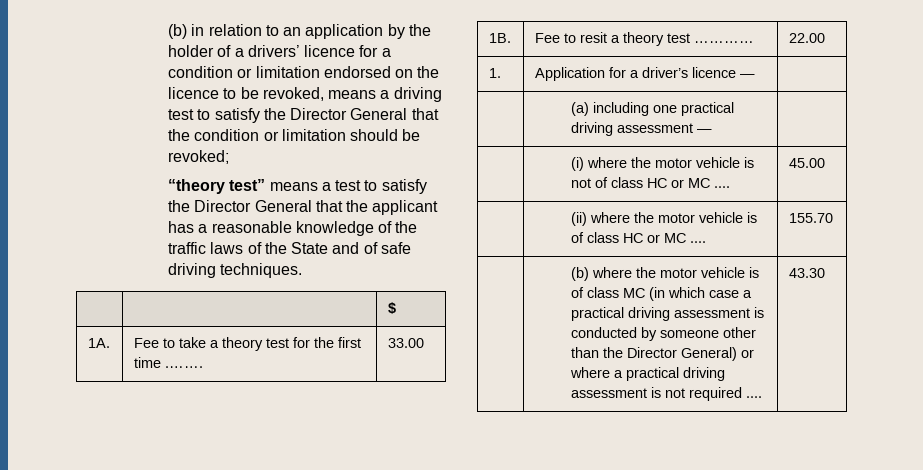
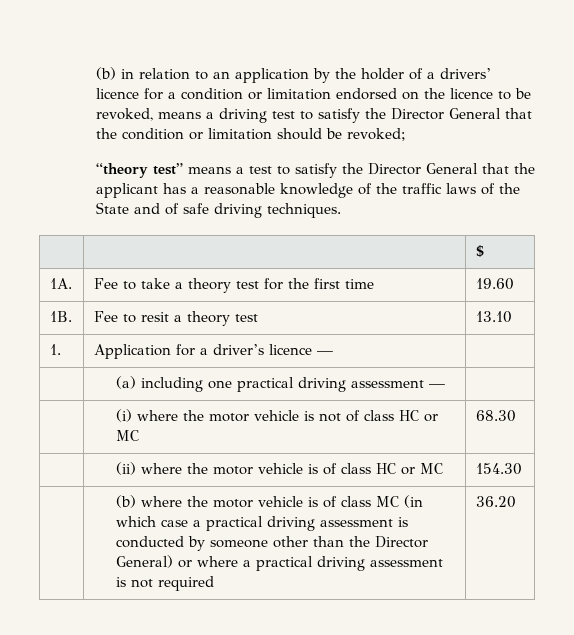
[164,366,203,368] [387,338,424,348] .……. | 33.00 -> [475,278,514,290] | 19.60
[693,41,754,43] [788,33,825,43] ………… | 22.00 -> [475,311,512,323] | 13.10
[714,186,731,188] [788,158,825,168] .... | 45.00 -> [475,410,516,422] | 68.30
[690,241,707,243] [788,213,833,223] .... | 155.70 -> [475,463,522,475] | 154.30
[746,396,763,398] [788,268,825,278] .... | 43.30 -> [475,496,516,508] | 36.20

